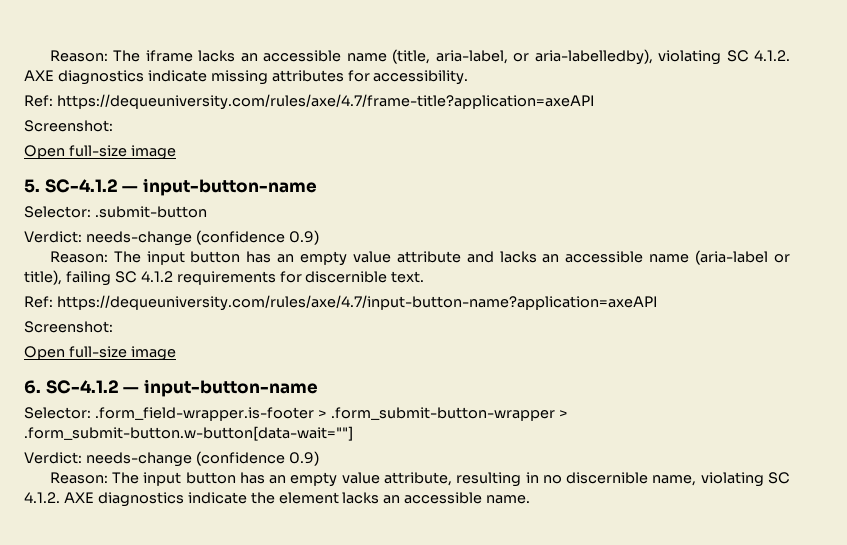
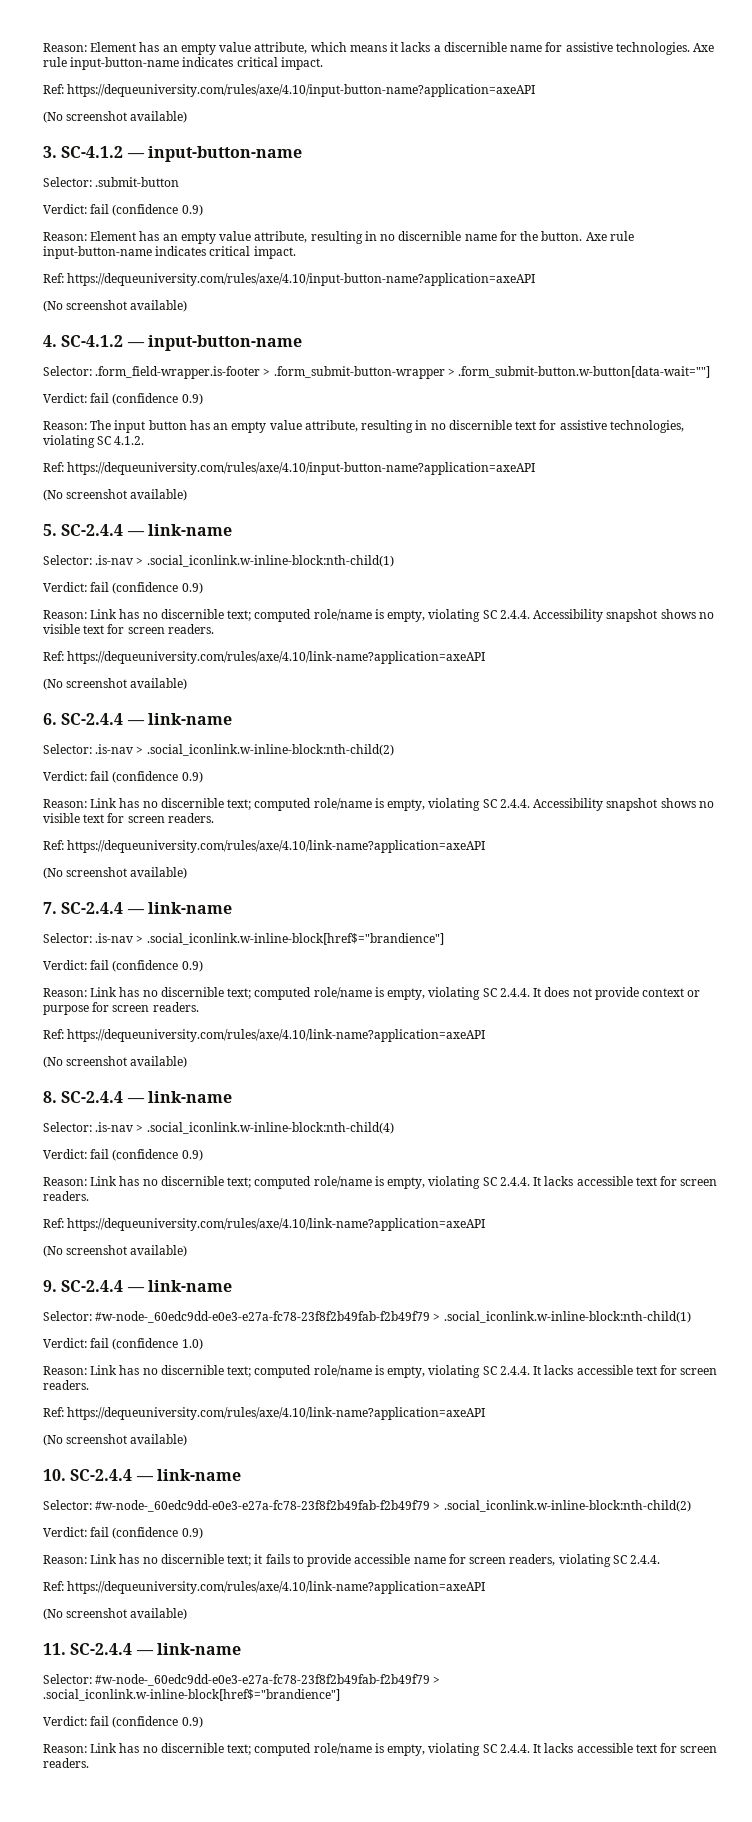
[49,49,791,65] [24,70,469,85] [24,94,595,110] [24,120,113,132] [24,145,176,160] [24,179,40,193] Reason: The iframe lacks an accessible name (title, aria-label, or aria-labelledby), violating SC 4.1.2. AXE diagnostics indicate missing attributes for accessibility. // Ref: https://dequeuniversity.com/rules/axe/4.7/frame-title?application=axeAPI // Screenshot: // Open full-size image // 5. -> [43,42,715,55] [43,57,323,70] [43,84,536,97] [43,111,188,123] [43,146,57,158] Reason: Element has an empty value attribute, which means it lacks a discernible name for assistive technologies. Axe rule input-button-name indicates critical impact. // Ref: https://dequeuniversity.com/rules/axe/4.10/input-button-name?application=axeAPI // (No screenshot available) // 3.
[85,230,319,246] [49,250,791,266] [24,270,425,286] [24,295,658,311] [24,321,113,333] [24,346,176,361] [24,380,41,394] needs-change (confidence 0.9) // Reason: The input button has an empty value attribute and lacks an accessible name (aria-label or title), failing SC 4.1.2 requirements for discernible text. // Ref: https://dequeuniversity.com/rules/axe/4.7/input-button-name?application=axeAPI // Screenshot: // Open full-size image // 6. -> [90,204,203,216] [43,231,634,244] [43,246,296,259] [43,273,536,286] [43,300,188,312] [43,335,57,347] fail (confidence 0.9) // Reason: Element has an empty value attribute, resulting in no discernible name for the button. Axe rule input-button-name indicates critical impact. // Ref: https://dequeuniversity.com/rules/axe/4.10/input-button-name?application=axeAPI // (No screenshot available) // 4.
[85,452,192,467] needs-change -> [90,393,110,403] fail
[652,472,791,487] [24,492,531,507] name, violating SC 4.1.2. AXE diagnostics indicate the element lacks an accessible name. -> [515,420,684,433] [43,435,145,448] [43,462,536,475] [43,489,188,501] [43,524,232,536] [43,555,394,567] [43,582,203,594] [43,609,714,622] [43,624,214,634] [43,651,486,664] [43,678,188,690] [43,713,232,725] [43,744,394,756] [43,771,203,783] [43,798,714,811] [43,813,214,823] [43,840,486,853] [43,867,188,879] [43,902,232,914] [43,933,444,945] [43,960,203,972] [43,987,701,1000] [43,1002,199,1015] [43,1029,486,1042] [43,1056,188,1068] [43,1091,232,1103] [43,1122,394,1134] [43,1149,203,1161] [43,1176,718,1189] [43,1191,89,1201] [43,1218,486,1231] [43,1245,188,1257] [43,1280,232,1292] [43,1311,691,1323] [43,1338,203,1350] [43,1365,718,1378] [43,1380,89,1390] [43,1407,486,1420] [43,1434,188,1446] [43,1469,241,1481] [43,1500,691,1512] [43,1527,203,1539] [43,1554,661,1567] [43,1581,486,1594] [43,1608,188,1620] [43,1643,241,1655] [43,1674,441,1686] [43,1689,340,1701] [43,1716,203,1728] [43,1743,718,1756] [43,1758,89,1768] text for assistive technologies, violating SC 4.1.2. // Ref: https://dequeuniversity.com/rules/axe/4.10/input-button-name?application=axeAPI // (No screenshot available) // 5. SC-2.4.4 — link-name // Selector: .is-nav > .social_iconlink.w-inline-block:nth-child(1) // Verdict: fail (confidence 0.9) // Reason: Link has no discernible text; computed role/name is empty, violating SC 2.4.4. Accessibility snapshot shows no visible text for screen readers. // Ref: https://dequeuniversity.com/rules/axe/4.10/link-name?application=axeAPI // (No screenshot available) // 6. SC-2.4.4 — link-name // Selector: .is-nav > .social_iconlink.w-inline-block:nth-child(2) // Verdict: fail (confidence 0.9) // Reason: Link has no discernible text; computed role/name is empty, violating SC 2.4.4. Accessibility snapshot shows no visible text for screen readers. // Ref: https://dequeuniversity.com/rules/axe/4.10/link-name?application=axeAPI // (No screenshot available) // 7. SC-2.4.4 — link-name // Selector: .is-nav > .social_iconlink.w-inline-block[href$="brandience"] // Verdict: fail (confidence 0.9) // Reason: Link has no discernible text; computed role/name is empty, violating SC 2.4.4. It does not provide context or purpose for screen readers. // Ref: https://dequeuniversity.com/rules/axe/4.10/link-name?application=axeAPI // (No screenshot available) // 8. SC-2.4.4 — link-name // Selector: .is-nav > .social_iconlink.w-inline-block:nth-child(4) // Verdict: fail (confidence 0.9) // Reason: Link has no discernible text; computed role/name is empty, violating SC 2.4.4. It lacks accessible text for screen readers. // Ref: https://dequeuniversity.com/rules/axe/4.10/link-name?application=axeAPI // (No screenshot available) // 9. SC-2.4.4 — link-name // Selector: #w-node-_60edc9dd-e0e3-e27a-fc78-23f8f2b49fab-f2b49f79 > .social_iconlink.w-inline-block:nth-child(1) // Verdict: fail (confidence 1.0) // Reason: Link has no discernible text; computed role/name is empty, violating SC 2.4.4. It lacks accessible text for screen readers. // Ref: https://dequeuniversity.com/rules/axe/4.10/link-name?application=axeAPI // (No screenshot available) // 10. SC-2.4.4 — link-name // Selector: #w-node-_60edc9dd-e0e3-e27a-fc78-23f8f2b49fab-f2b49f79 > .social_iconlink.w-inline-block:nth-child(2) // Verdict: fail (confidence 0.9) // Reason: Link has no discernible text; it fails to provide accessible name for screen readers, violating SC 2.4.4. // Ref: https://dequeuniversity.com/rules/axe/4.10/link-name?application=axeAPI // (No screenshot available) // 11. SC-2.4.4 — link-name // Selector: #w-node-_60edc9dd-e0e3-e27a-fc78-23f8f2b49fab-f2b49f79 > .social_iconlink.w-inline-block[href$="brandience"] // Verdict: fail (confidence 0.9) // Reason: Link has no discernible text; computed role/name is empty, violating SC 2.4.4. It lacks accessible text for screen readers.

